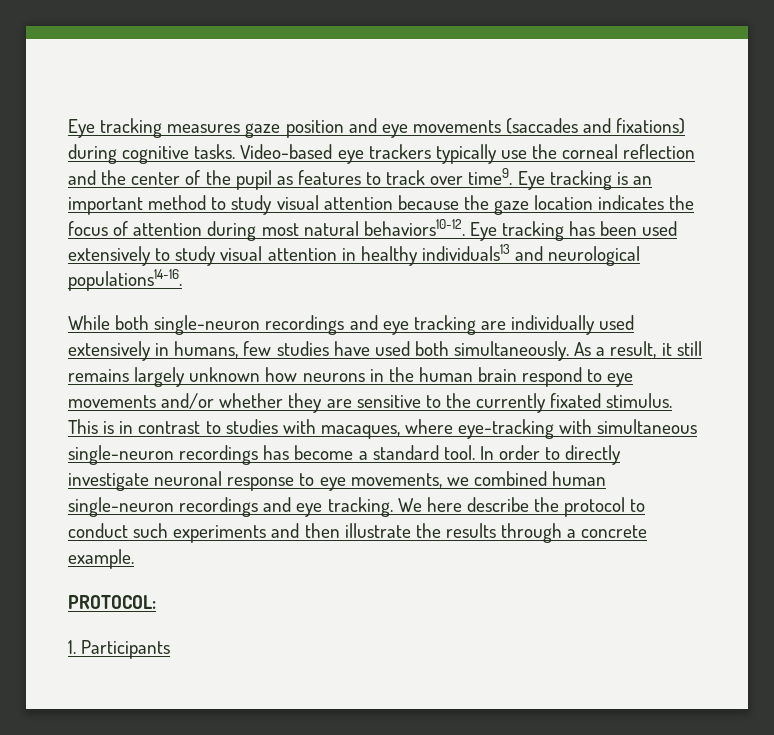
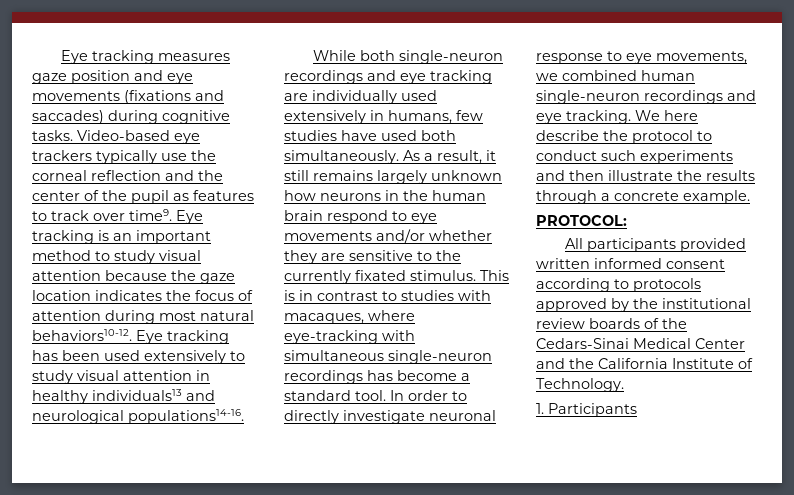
[506,118,686,134] (saccades and fixations) -> [124,90,224,104] [32,110,104,124] (fixations and saccades)
(156, 602) none -> [564,238,746,252] [536,258,725,269] [536,278,701,292] [536,298,751,312] [536,318,687,329] [536,338,745,349] [536,358,753,369] [536,378,624,392] // All participants provided written informed consent according to protocols approved by the institutional review boards of the Cedars-Sinai Medical Center and the California Institute of Technology.

